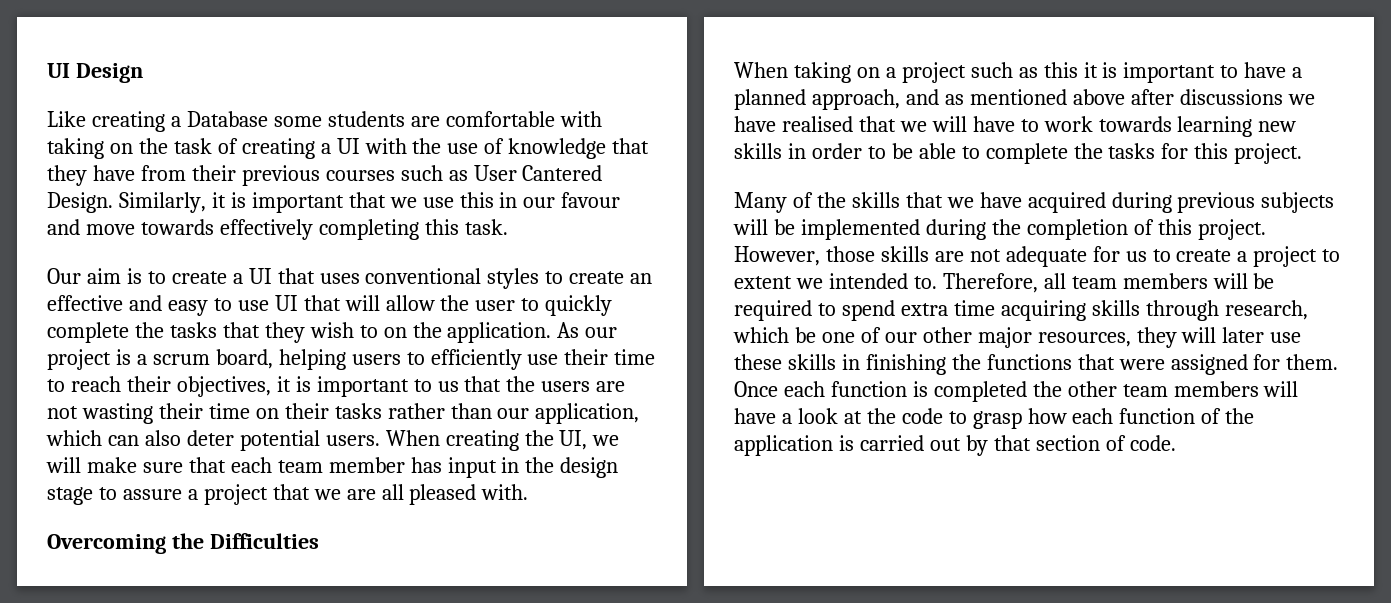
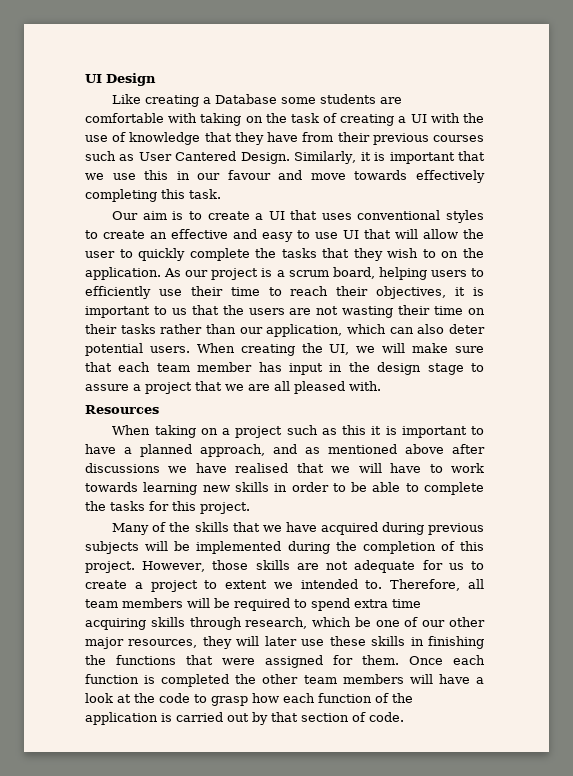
[47,533,319,554] Overcoming the Difficulties -> [85,405,159,414] Resources

